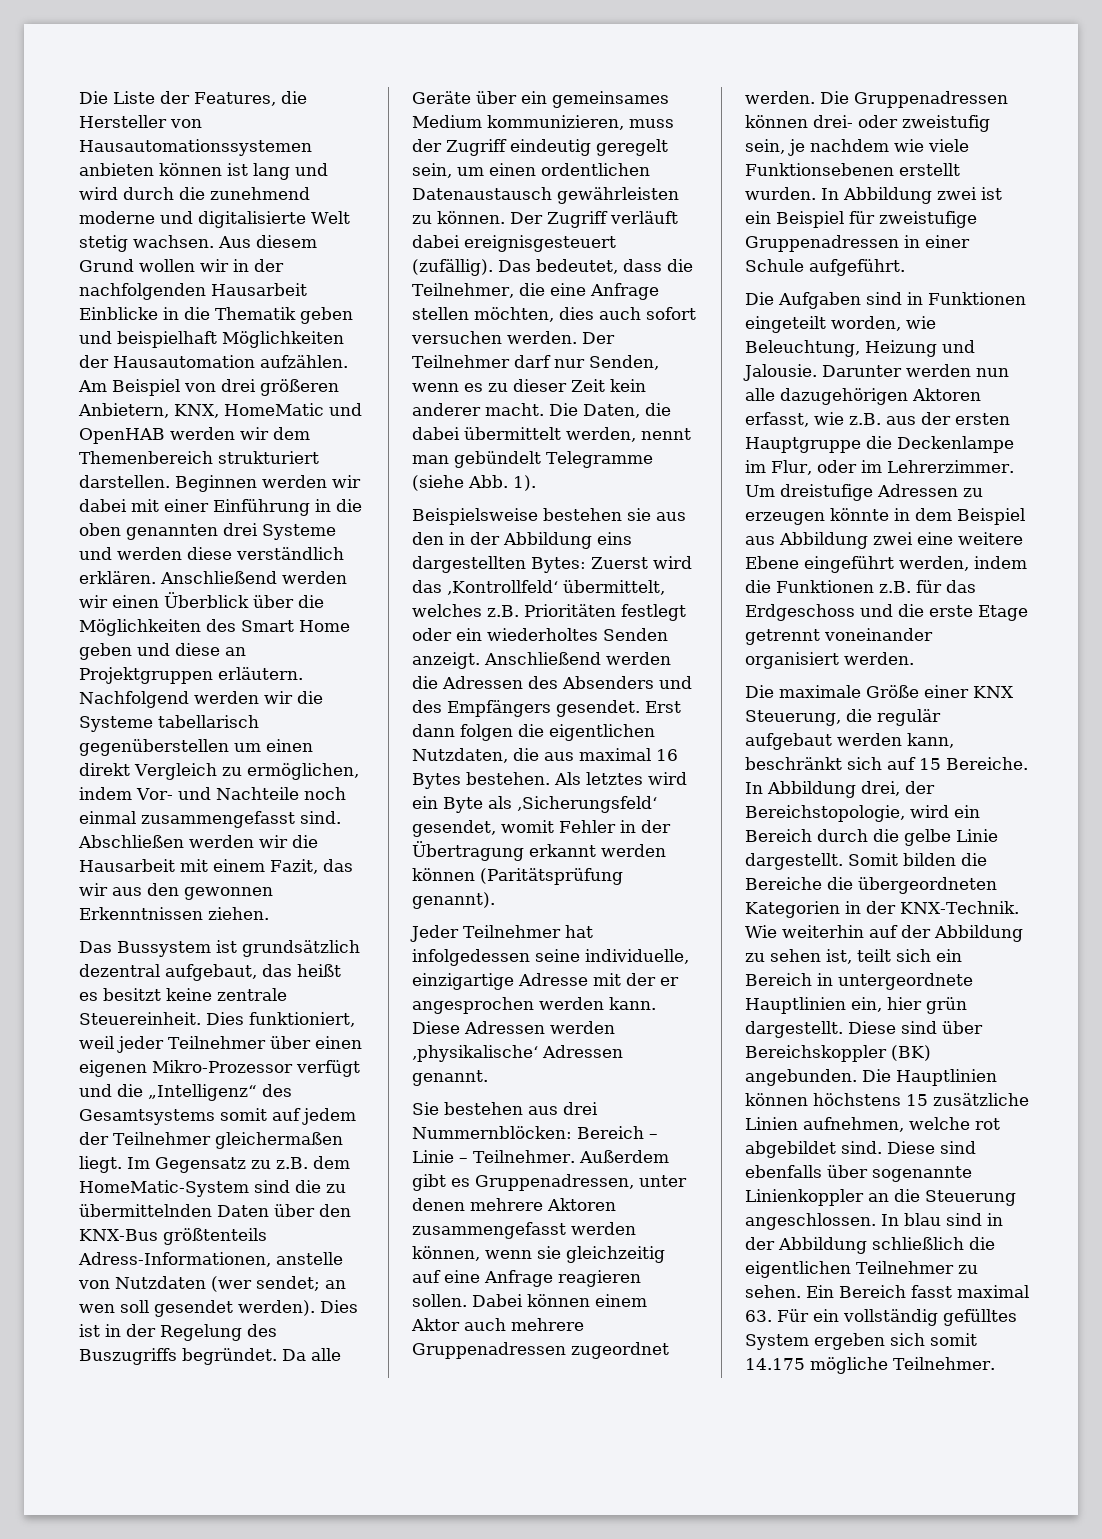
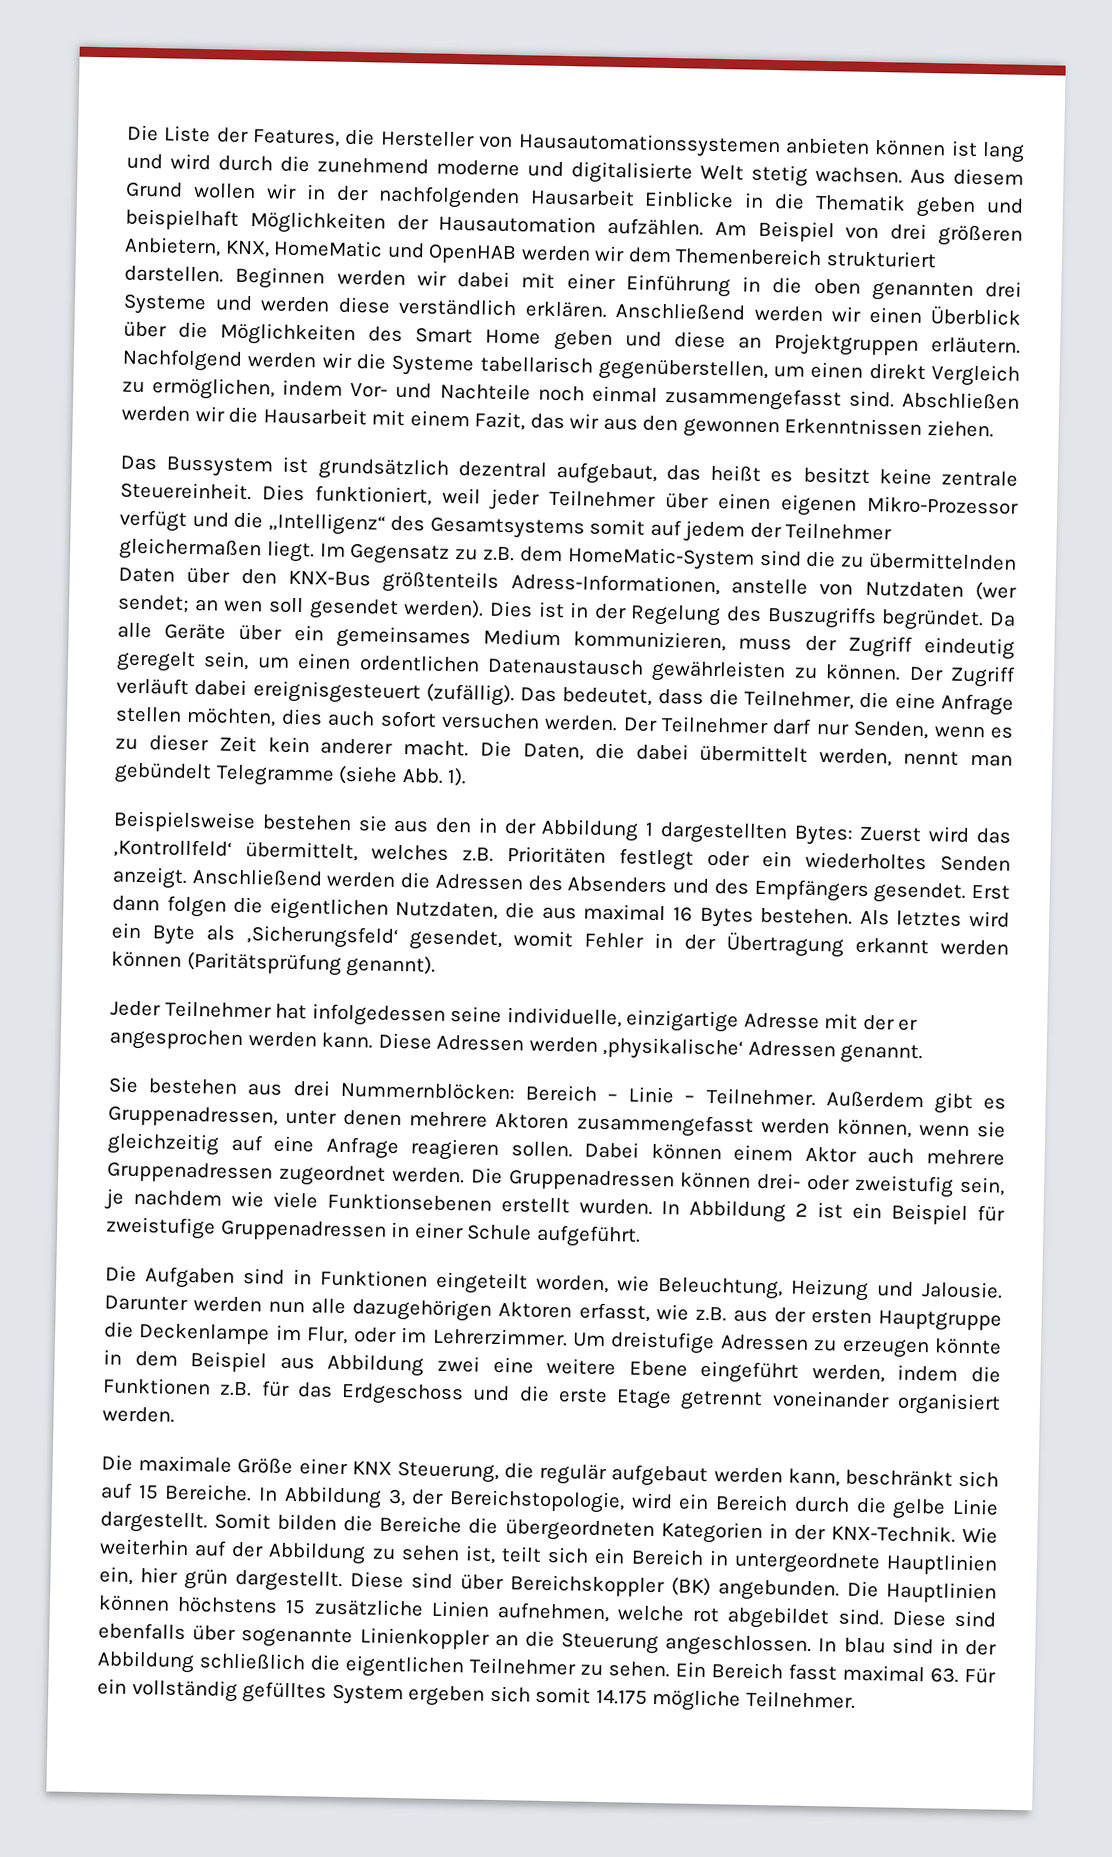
[79,739,229,756] gegenüberstellen -> [597,358,768,382] gegenüberstellen,
[597,532,632,545] eins -> [645,822,655,836] 1
[937,187,977,200] zwei -> [795,1202,809,1217] 2
[861,781,900,796] drei, -> [387,1488,406,1507] 3,

